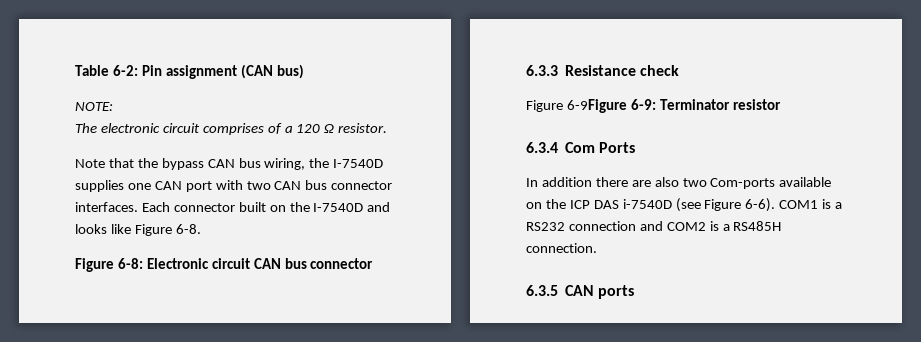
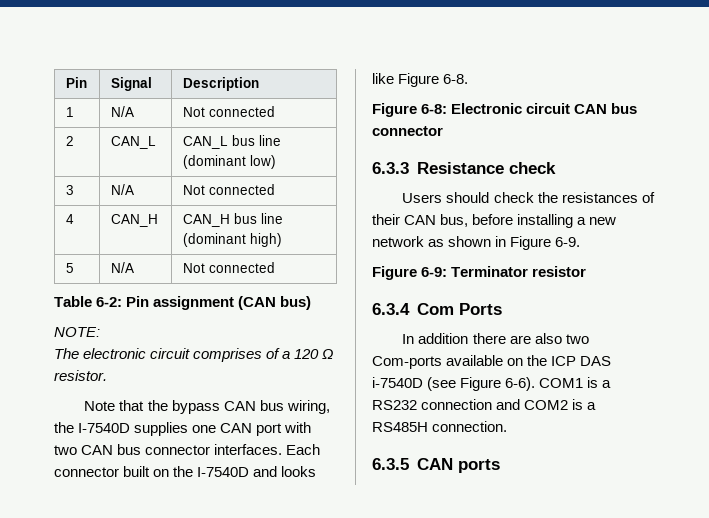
(75, 70) none -> [65,77,87,88] [110,77,152,91] [182,77,259,91] [65,107,74,117] [110,106,134,117] [182,106,275,117] [65,136,74,146] [110,136,156,149] [182,135,281,149] [182,155,276,169] [65,185,74,195] [110,184,134,195] [182,184,275,195] [65,214,74,224] [110,214,158,227] [182,213,283,227] [182,233,282,247] [65,263,74,273] [110,262,134,273] [182,262,275,273] Pin | Signal | Description // 1 | N/A | Not connected // 2 | CAN_L | CAN_L bus line (dominant low) // 3 | N/A | Not connected // 4 | CAN_H | CAN_H bus line (dominant high) // 5 | N/A | Not connected //
[526,99,627,113] Figure 6-9Figure -> [402,192,655,203] [372,214,617,228] [372,236,581,250] [372,266,417,280] Users should check the resistances of their CAN bus, before installing a new network as shown in Figure 6-9. // Figure

